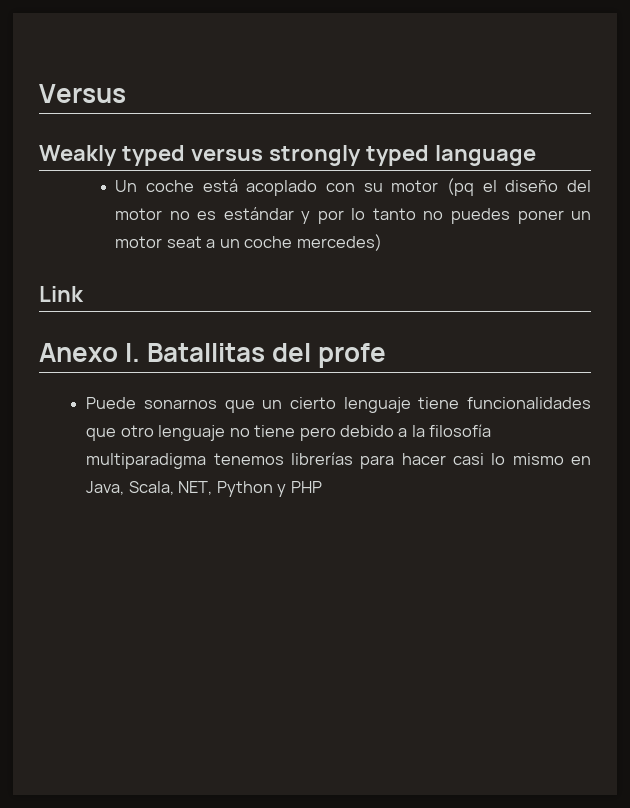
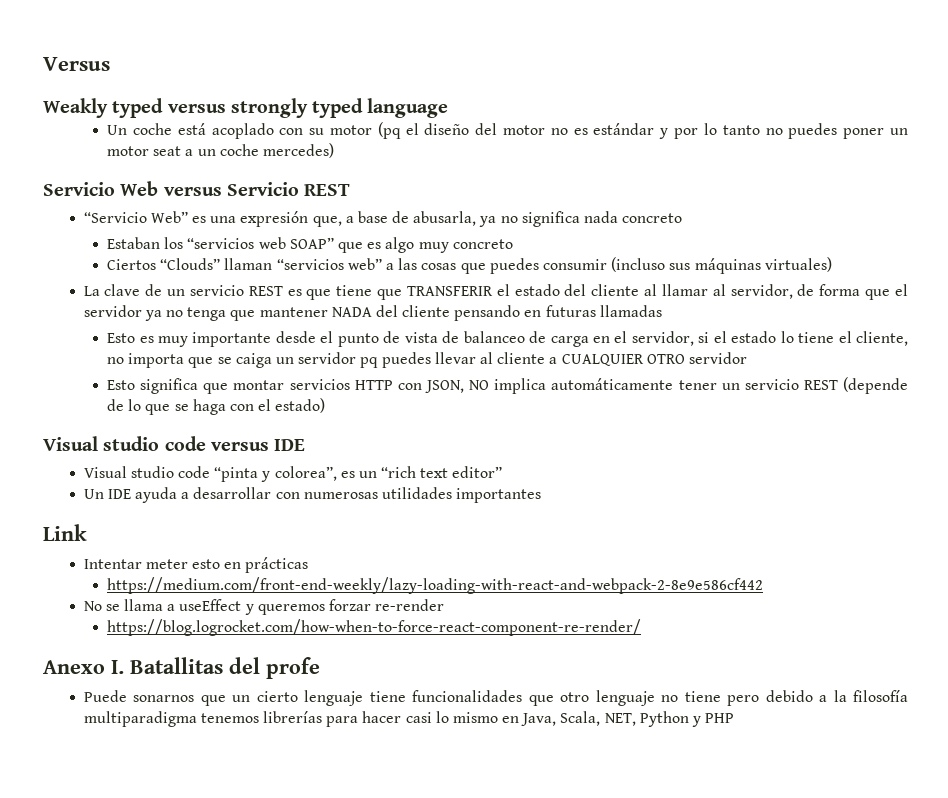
[39,286,84,302] Link -> [43,181,351,196] [83,211,683,227] [107,237,513,253] [107,257,832,274] [83,284,908,300] [83,305,662,321] [107,331,908,347] [107,352,747,368] [107,377,908,394] [107,398,326,415] [43,436,306,451] [83,466,503,482] [83,487,542,503] [43,524,87,541] [83,557,309,573] [107,577,764,594] [83,599,445,615] [107,619,642,636] Servicio Web versus Servicio REST // “Servicio Web” es una expresión que, a base de abusarla, ya no significa nada concreto // Estaban los “servicios web SOAP” que es algo muy concreto // Ciertos “Clouds” llaman “servicios web” a las cosas que puedes consumir (incluso sus máquinas virtuales) // La clave de un servicio REST es que tiene que TRANSFERIR el estado del cliente al llamar al servidor, de forma que el servidor ya no tenga que mantener NADA del cliente pensando en futuras llamadas // Esto es muy importante desde el punto de vista de balanceo de carga en el servidor, si el estado lo tiene el cliente, no importa que se caiga un servidor pq puedes llevar al cliente a CUALQUIER OTRO servidor // Esto significa que montar servicios HTTP con JSON, NO implica automáticamente tener un servicio REST (depende de lo que se haga con el estado) // Visual studio code versus IDE // Visual studio code “pinta y colorea”, es un “rich text editor” // Un IDE ayuda a desarrollar con numerosas utilidades importantes // Link // Intentar meter esto en prácticas // https://medium.com/front-end-weekly/lazy-loading-with-react-and-webpack-2-8e9e586cf442 // No se llama a useEffect y queremos forzar re-render // https://blog.logrocket.com/how-when-to-force-react-component-re-render/

